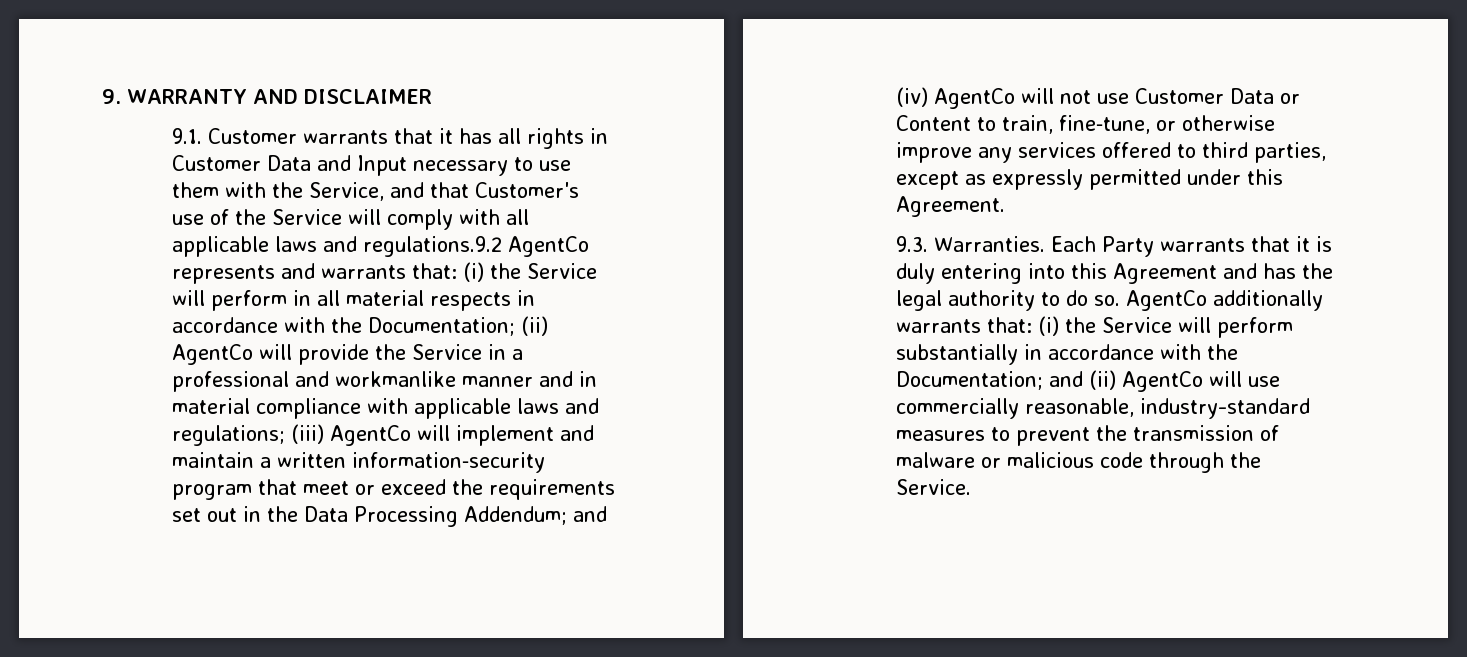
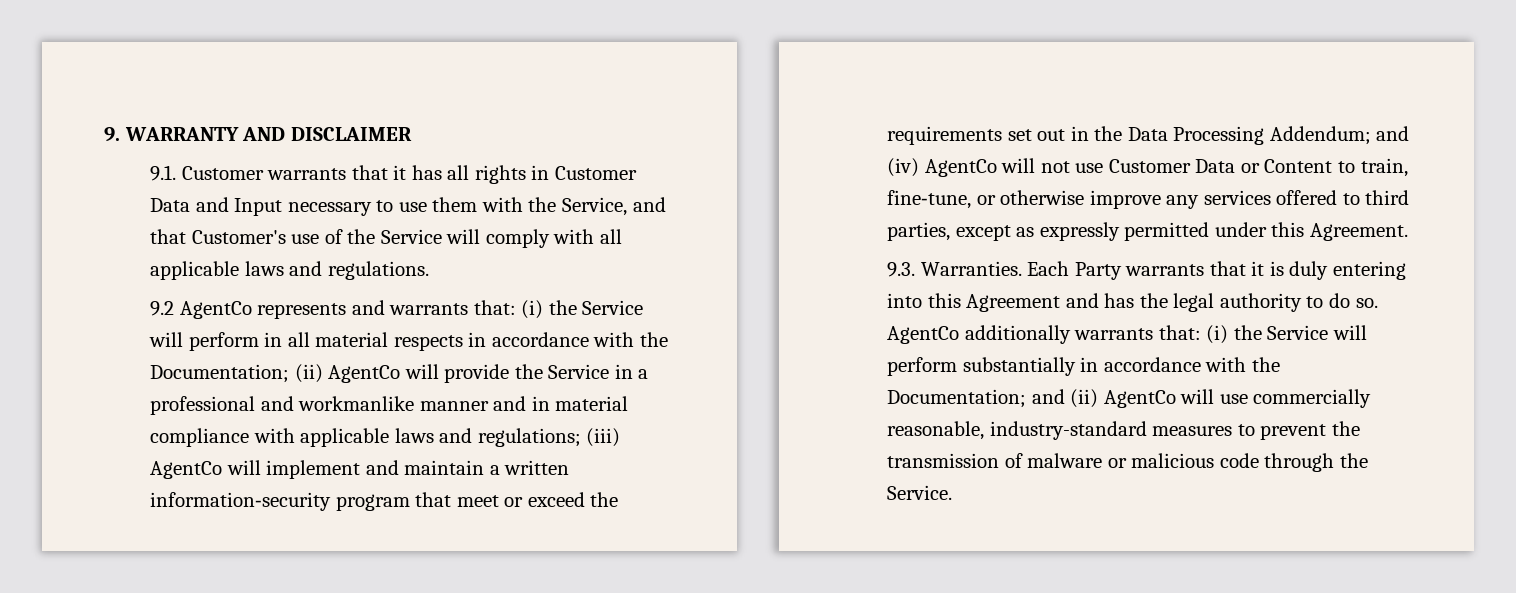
[362,236,502,257] regulations.9.2 -> [327,261,429,280] [150,301,175,316] regulations. // 9.2

